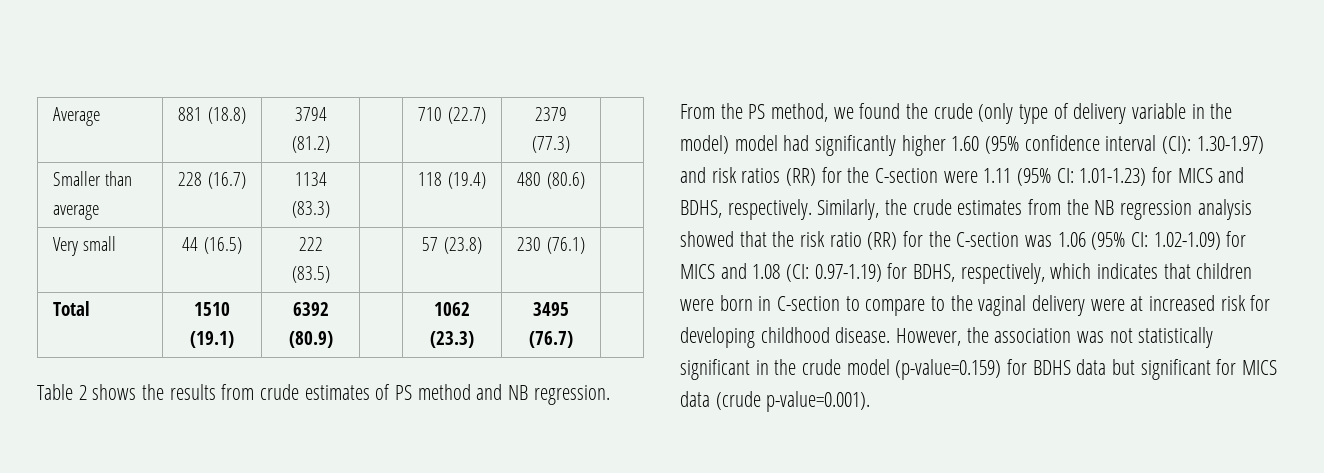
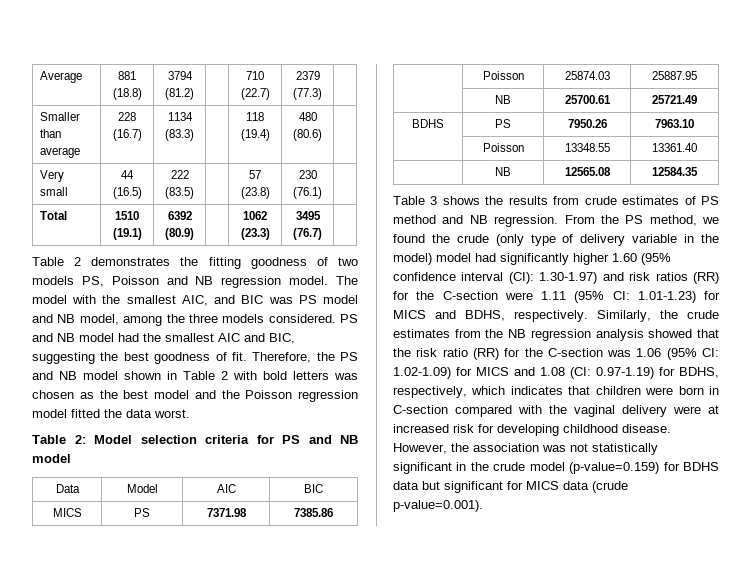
(87, 392) none -> [91,257,358,269] [32,276,358,288] [32,295,359,306] [32,314,358,326] [32,333,295,344] [32,352,358,364] [32,371,358,380] [32,390,358,402] [32,409,190,418] [32,435,358,444] [32,454,71,463] [55,484,80,493] [126,484,158,493] [216,484,236,493] [304,484,323,493] [52,508,82,517] [134,508,150,517] [206,508,247,517] [294,508,333,517] [482,71,524,80] [564,71,610,80] [652,71,697,80] [495,95,511,104] [564,95,611,104] [652,95,697,104] [412,119,444,128] [495,119,511,128] [567,119,607,128] [655,119,694,128] [482,143,524,152] [564,143,610,152] [652,143,697,152] [495,167,511,176] [564,167,611,176] [652,167,698,176] [393,196,438,205] demonstrates the fitting goodness of two models PS, Poisson and NB regression model. The model with the smallest AIC, and BIC was PS model and NB model, among the three models considered. PS and NB model had the smallest AIC and BIC, suggesting the best goodness of fit. Therefore, the PS and NB model shown in Table 2 with bold letters was chosen as the best model and the Poisson regression model fitted the data worst. // Table 2: Model selection criteria for PS and NB model // Data | Model | AIC | BIC // MICS | PS | 7371.98 | 7385.86 // | Poisson | 25874.03 | 25887.95 // | NB | 25700.61 | 25721.49 // BDHS | PS | 7950.26 | 7963.10 // | Poisson | 13348.55 | 13361.40 // | NB | 12565.08 | 12584.35 // Table 3
[845,296,946,316] to compare to -> [455,405,542,417] compared with

